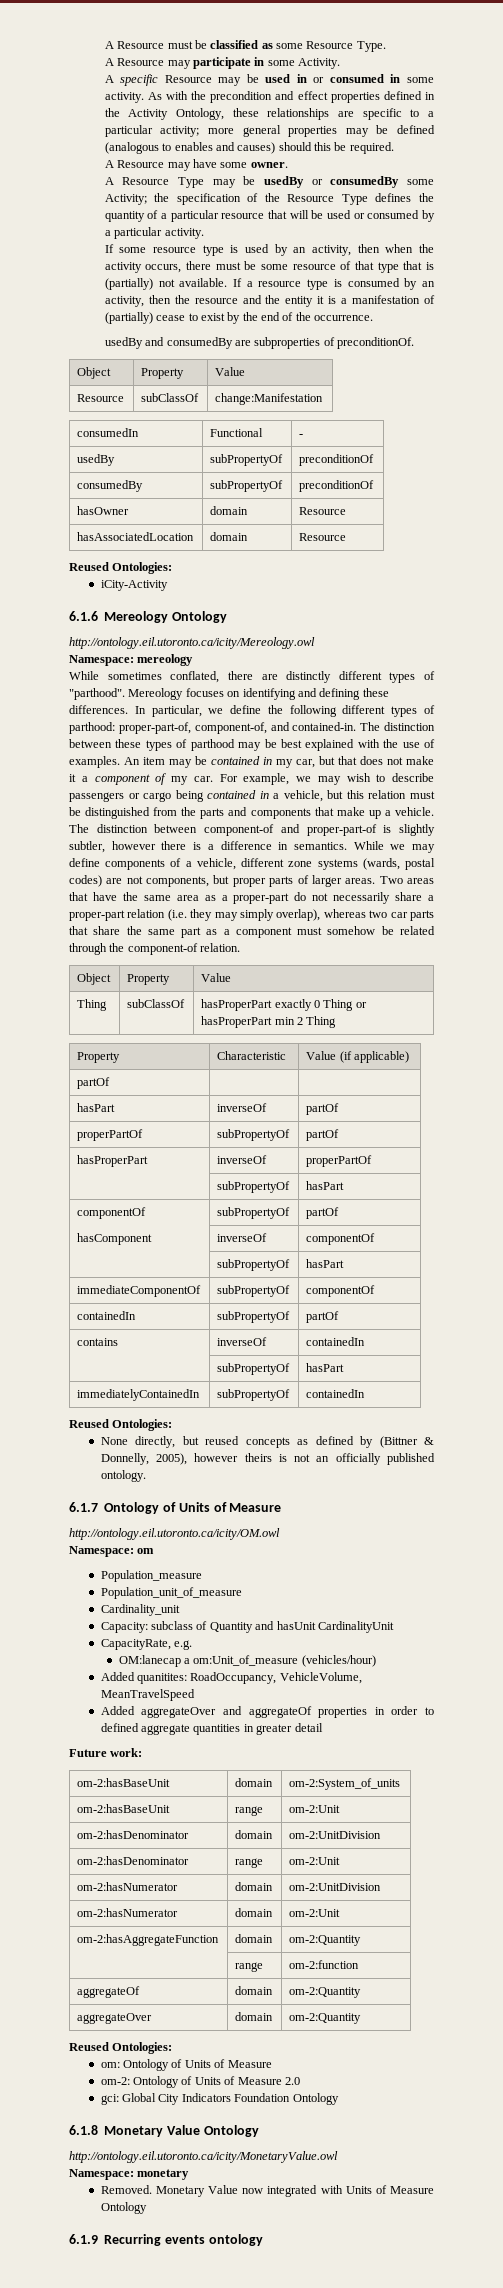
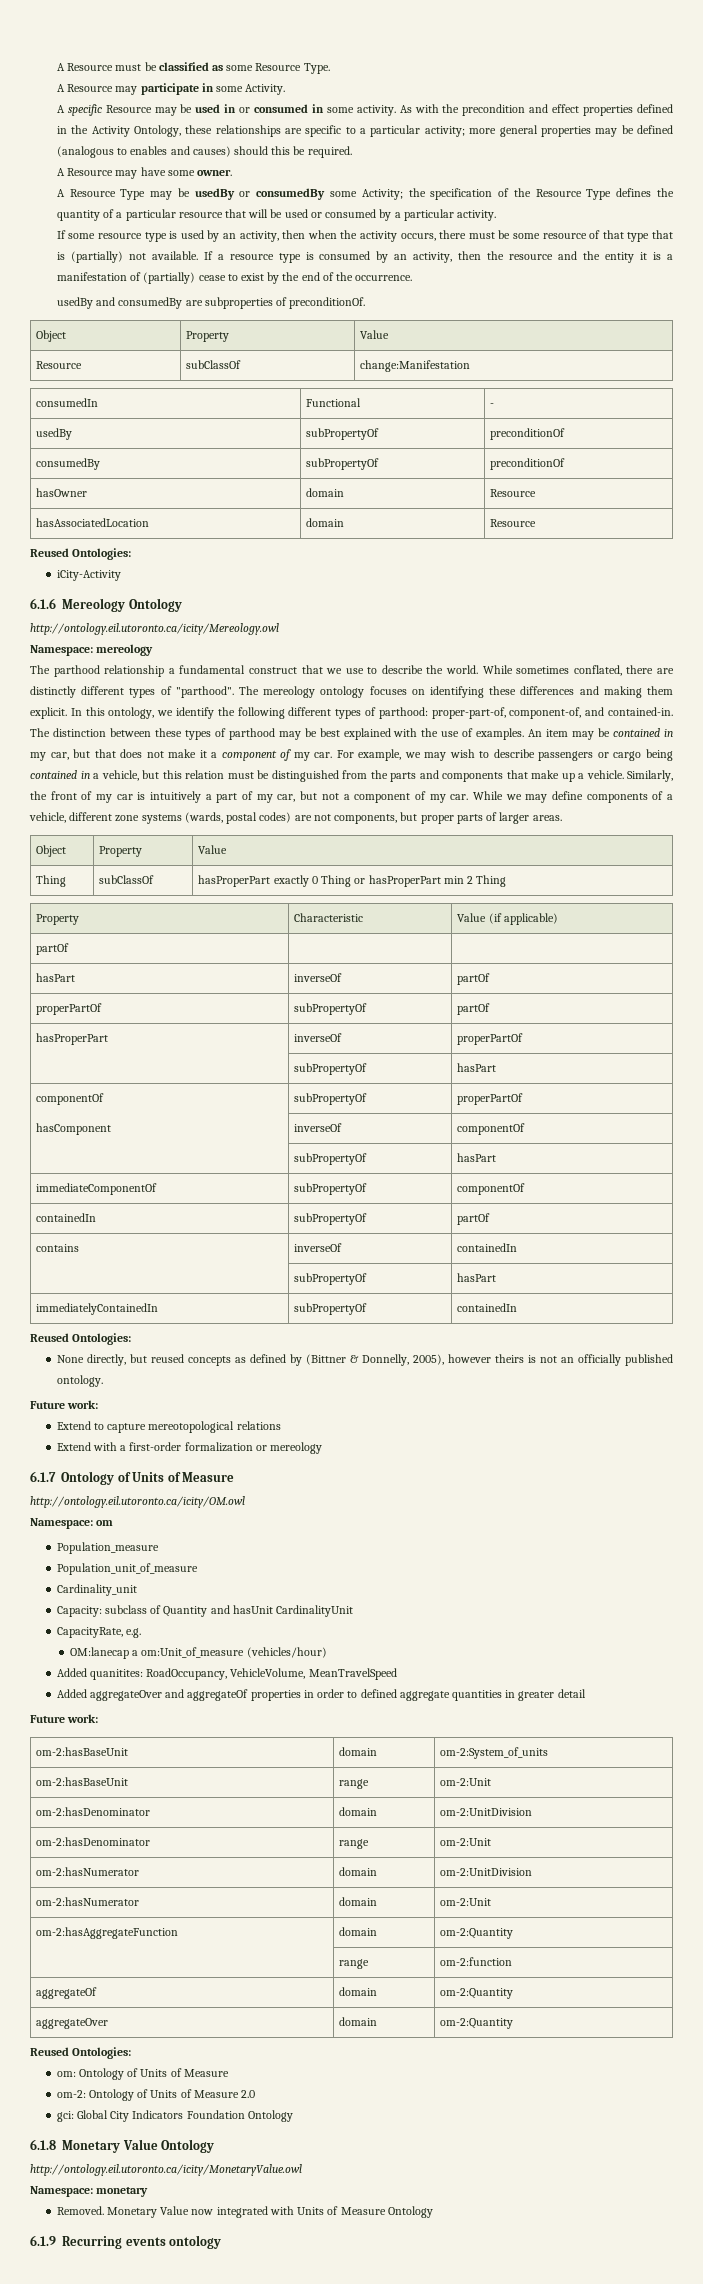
(194, 660) none -> [30,665,479,677] The parthood relationship a fundamental construct that we use to describe the world.
[128,688,389,700] [69,705,262,717] Mereology focuses on identifying and defining these differences. In particular, we define -> [238,686,673,698] [30,707,214,719] The mereology ontology focuses on identifying these differences and making them explicit. In this ontology, we identify
[69,824,435,836] [69,841,347,853] The distinction between component-of and proper-part-of is slightly subtler, however there is a difference in semantics. -> [627,770,673,782] [30,791,469,803] Similarly, the front of my car is intuitively a part of my car, but not a component of my car.
[379,876,435,884] [69,892,435,904] [69,909,434,921] [69,926,435,938] [69,943,241,955] Two areas that have the same area as a proper-part do not necessarily share a proper-part relation (i.e. they may simply overlap), whereas two car parts that share the same part as a component must somehow be related through the component-of relation. -> (562, 818) none
[306,1207,340,1219] partOf -> [457,1093,524,1105] properPartOf
(146, 1476) none -> [30,1400,99,1409] [56,1421,281,1433] [56,1442,323,1454] // Future work: // Extend to capture mereotopological relations // Extend with a first-order formalization or mereology

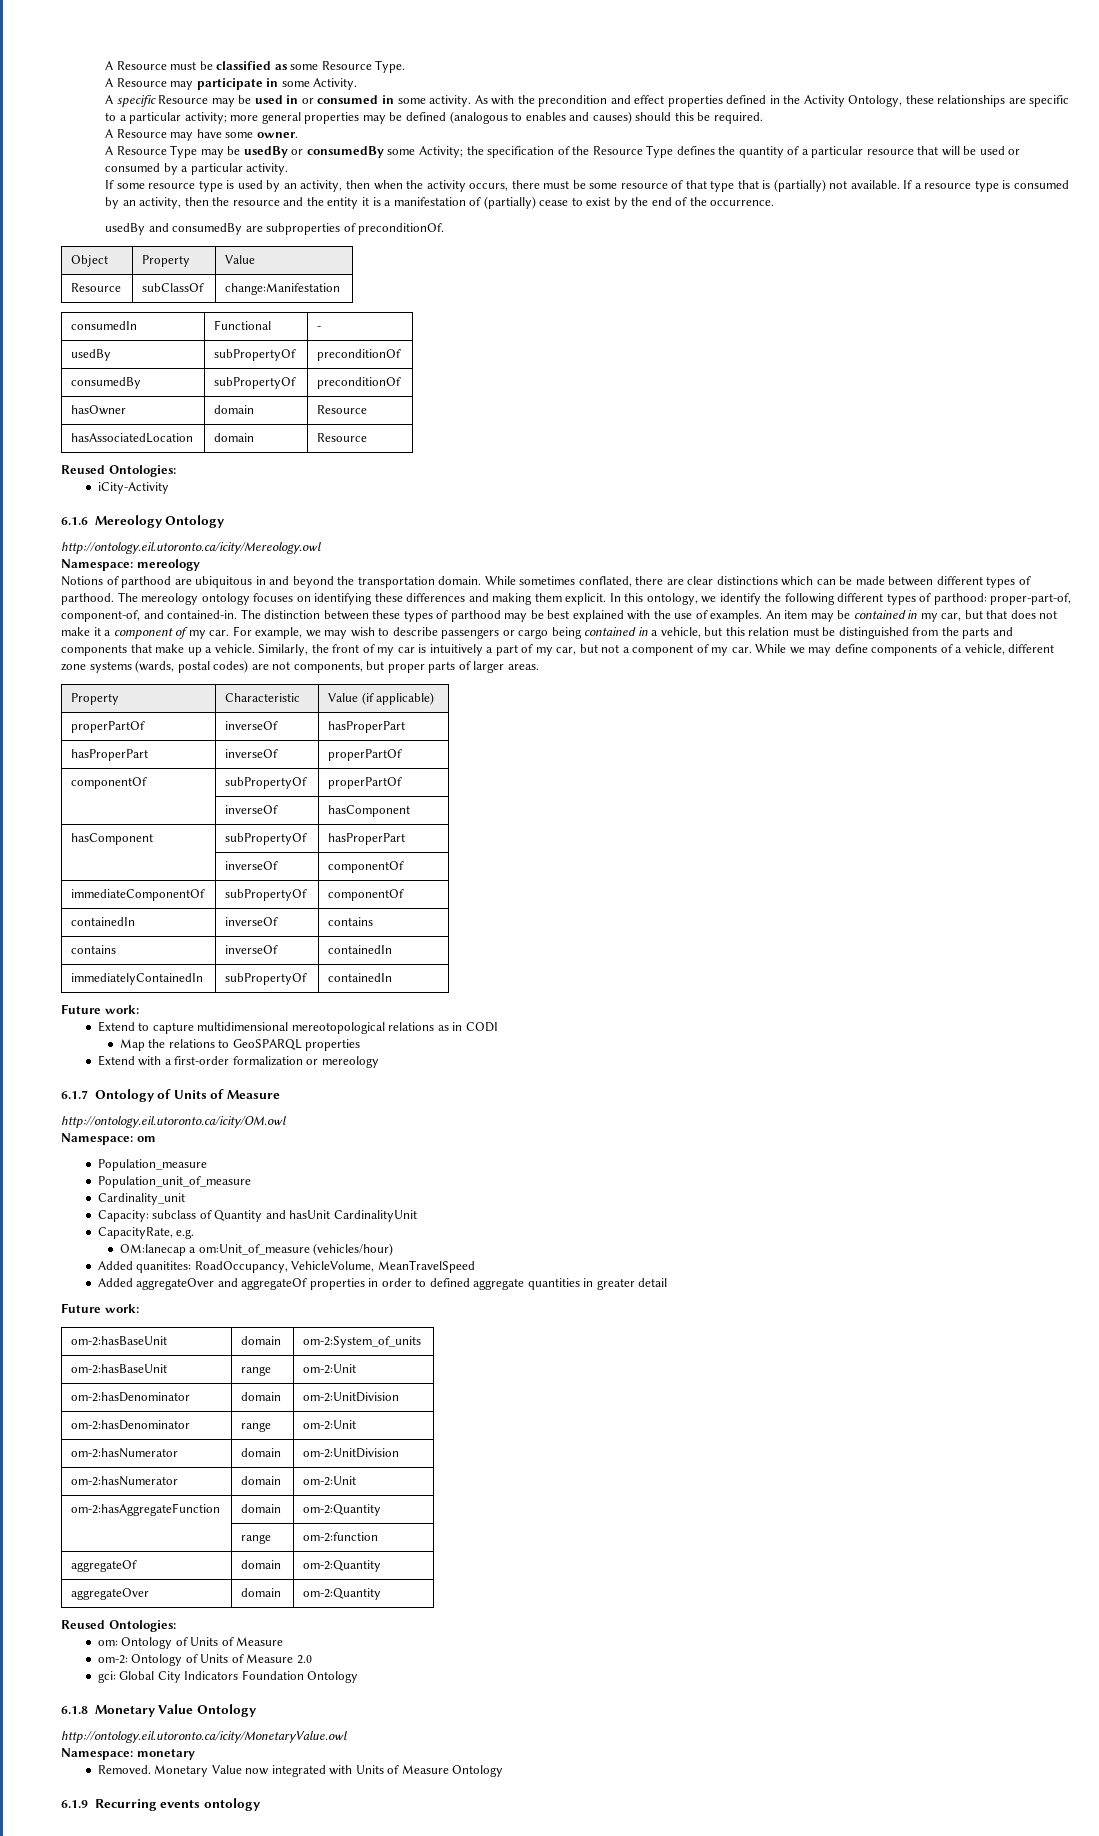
[30,665,479,677] The parthood relationship a fundamental construct that we use to describe the world. -> [61,576,482,588] Notions of parthood are ubiquitous in and beyond the transportation domain.
[30,686,234,698] distinctly different types of "parthood". -> [687,576,1031,588] [61,593,114,605] clear distinctions which can be made between different types of parthood.
[36,845,67,857] [99,846,143,857] [198,845,228,854] [36,875,67,887] [99,875,155,884] [198,875,507,887] // Object | Property | Value // Thing | subClassOf | hasProperPart exactly 0 Thing or hasProperPart min 2 Thing -> (539, 667) none
[36,943,70,955] [36,973,76,982] [294,973,343,982] [457,973,491,985] [36,1003,103,1015] [294,1003,368,1015] [457,1003,491,1015] partOf | | // hasPart | inverseOf | partOf // properPartOf | subPropertyOf | partOf -> [71,721,146,733] [225,721,279,730] [328,721,406,733] properPartOf | inverseOf | hasProperPart
[294,1063,368,1075] [457,1063,497,1072] // | subPropertyOf | hasPart -> (403, 755) none
[36,1123,112,1135] hasComponent -> [225,805,279,814] [328,805,411,817] [71,833,154,845] [225,833,308,845] [328,833,406,845] | inverseOf | hasComponent // hasComponent | subPropertyOf | hasProperPart //
[294,1153,368,1165] [457,1153,497,1162] // | subPropertyOf | hasPart -> (405, 867) none
[294,1213,368,1225] [457,1213,491,1225] subPropertyOf | partOf -> [225,917,279,926] [328,917,374,926] inverseOf | contains
[294,1273,368,1285] [457,1273,497,1282] // | subPropertyOf | hasPart -> (393, 949) none
[30,1333,132,1345] [56,1354,673,1366] [56,1375,103,1387] // Reused Ontologies: // None directly, but reused concepts as defined by (Bittner & Donnelly, 2005), however theirs is not an officially published ontology. -> (393, 977) none
(147, 1428) none -> [197,1022,289,1031] multidimensional
(281, 1425) none -> [437,1022,498,1032] [119,1039,361,1051] as in CODI // Map the relations to GeoSPARQL properties

